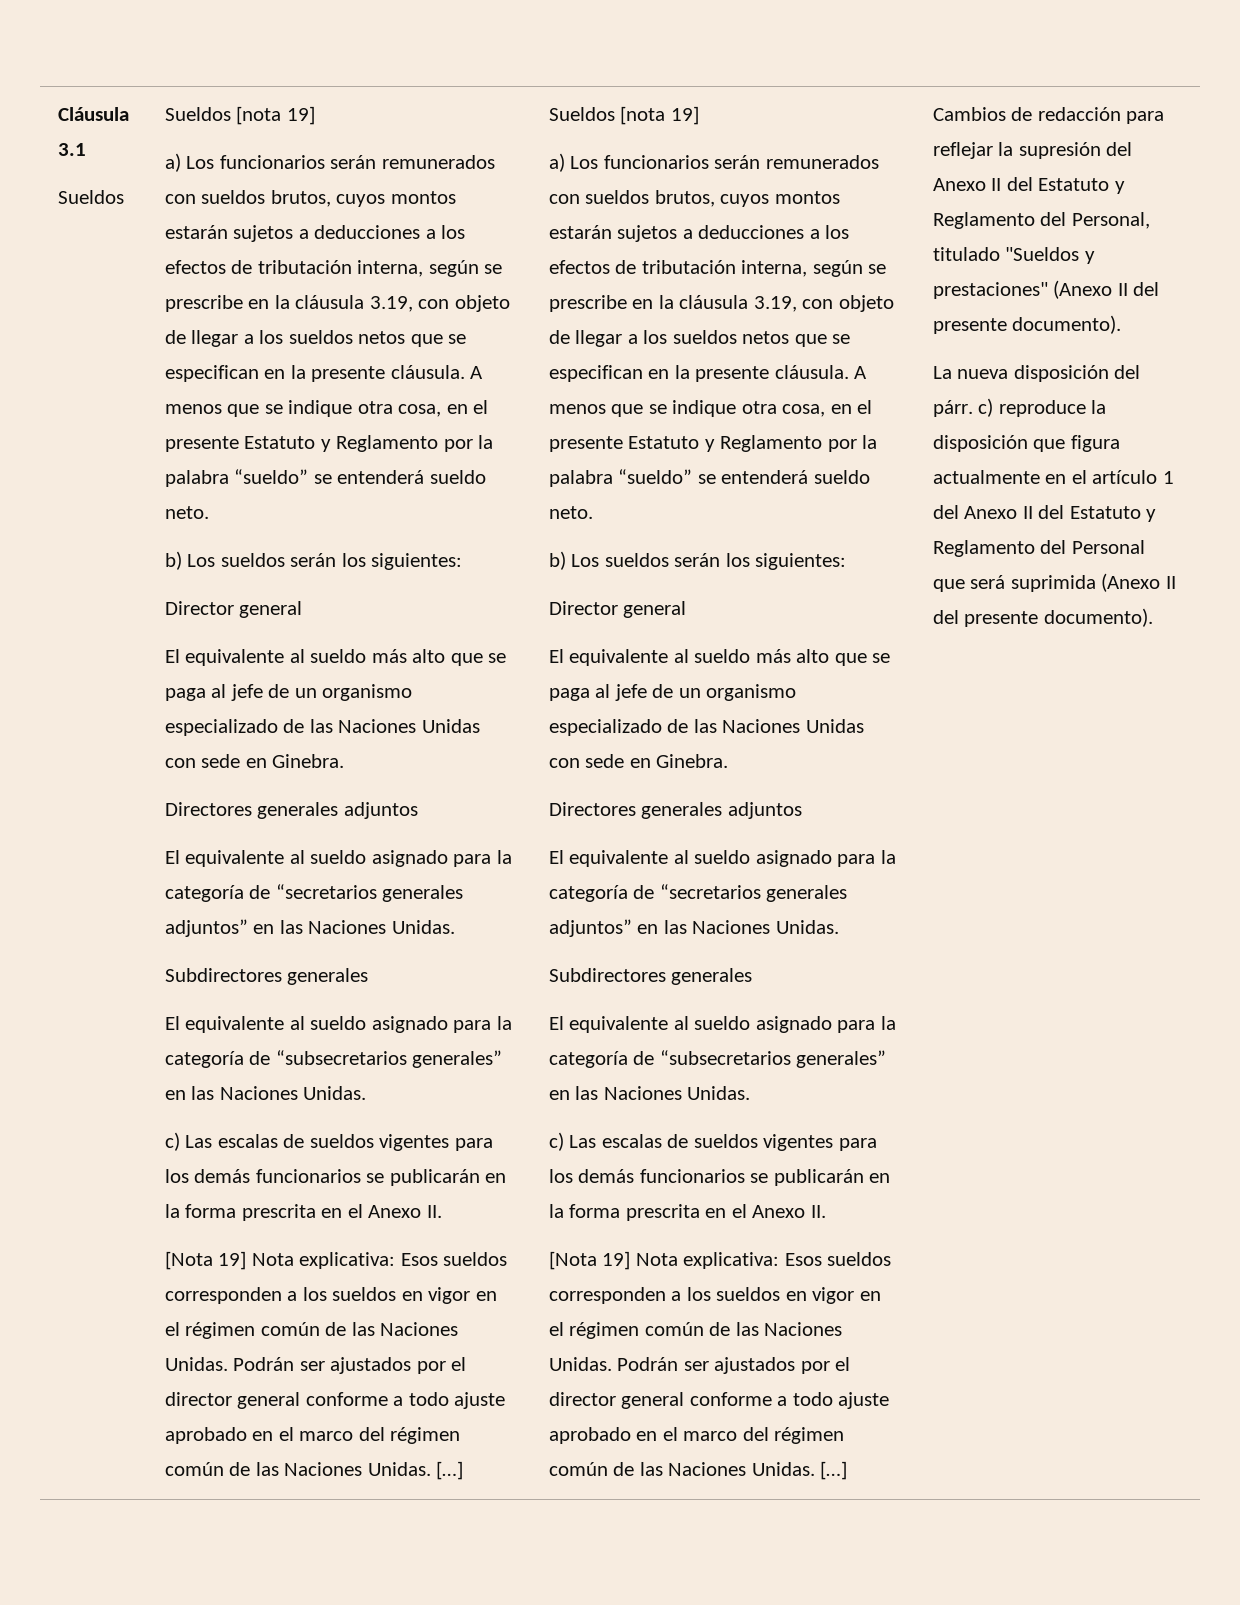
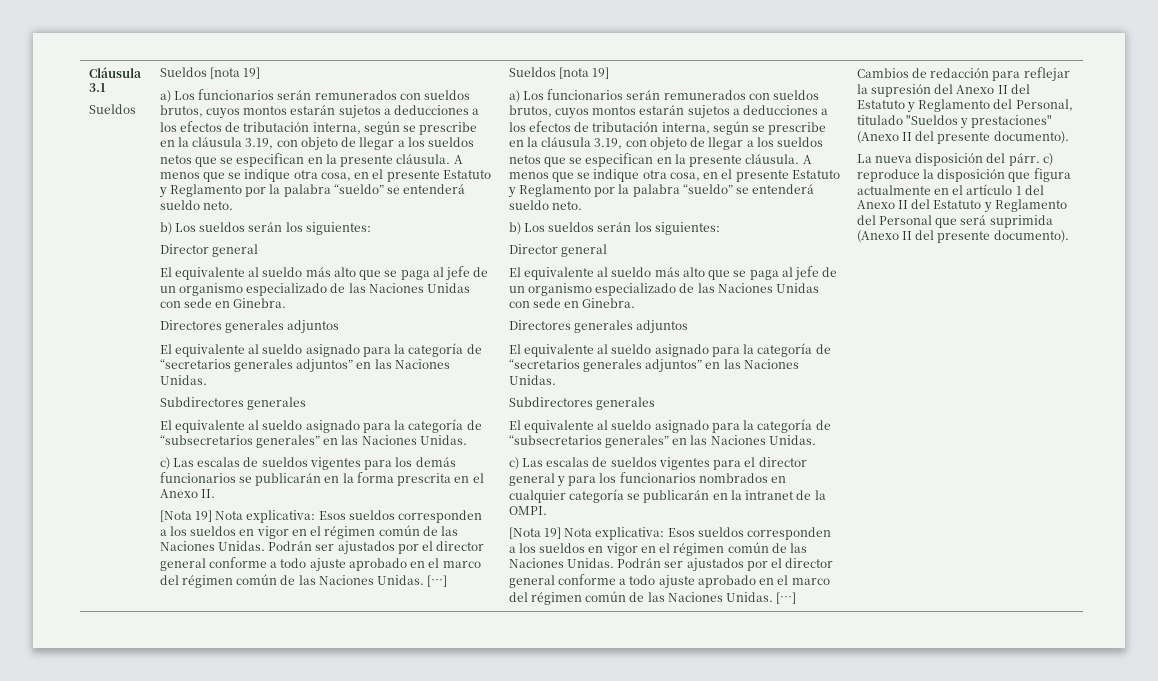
[548,1169,891,1186] [548,1204,826,1221] los demás funcionarios se publicarán en la forma prescrita en el Anexo II. -> [744,457,807,467] [508,472,787,487] [508,489,826,503] [508,506,547,515] el director general y para los funcionarios nombrados en cualquier categoría se publicarán en la intranet de la OMPI.

